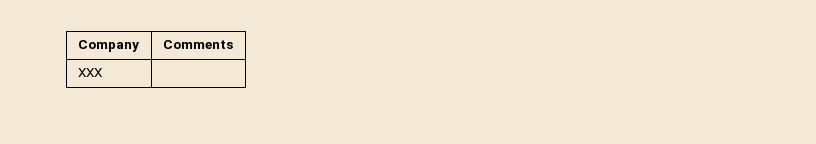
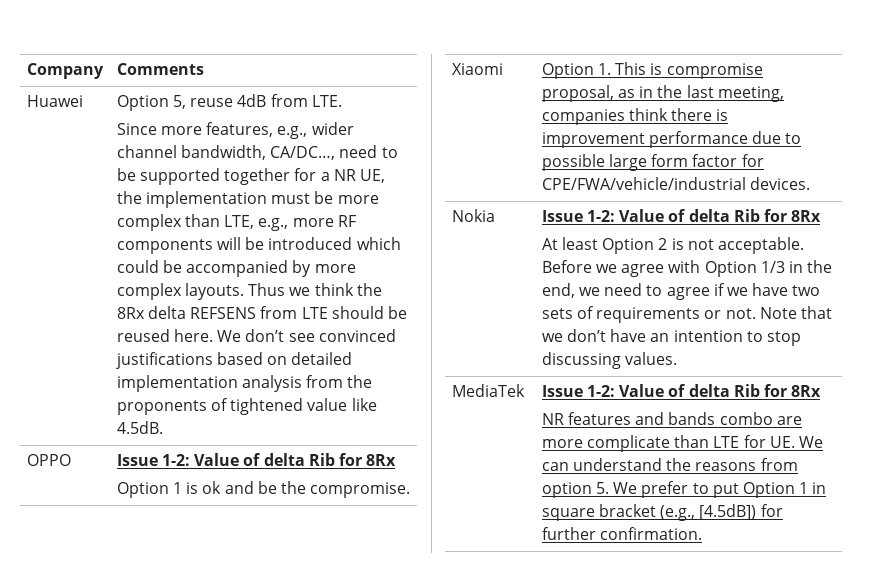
[77,68,103,77] XXX | -> [26,95,83,107] [116,94,342,111] [116,122,354,139] [116,145,398,160] [116,168,385,185] [116,191,379,208] [116,214,356,231] [116,237,401,254] [116,260,356,277] [116,283,382,300] [116,306,407,319] [116,329,396,342] [115,352,353,369] [116,375,373,392] [116,398,377,415] [116,421,163,434] [26,454,71,466] [116,453,397,466] [116,481,411,498] [451,63,503,75] [541,62,763,79] [541,85,784,102] [541,108,729,125] [541,131,802,148] [541,154,764,171] [541,177,810,190] [451,209,495,222] [541,209,822,222] [541,237,804,254] [541,260,833,277] [541,283,821,300] [541,306,832,323] [541,329,801,346] [541,352,677,369] [451,384,525,397] [541,384,822,397] [541,412,802,425] [541,435,823,452] [541,458,798,471] [541,481,827,498] [541,504,783,521] [541,527,702,540] Huawei | Option 5, reuse 4dB from LTE. // Since more features, e.g., wider channel bandwidth, CA/DC…, need to be supported together for a NR UE, the implementation must be more complex than LTE, e.g., more RF components will be introduced which could be accompanied by more complex layouts. Thus we think the 8Rx delta REFSENS from LTE should be reused here. We don’t see convinced justifications based on detailed implementation analysis from the proponents of tightened value like 4.5dB. // OPPO | Issue 1-2: Value of delta Rib for 8Rx // Option 1 is ok and be the compromise. // Xiaomi | Option 1. This is compromise proposal, as in the last meeting, companies think there is improvement performance due to possible large form factor for CPE/FWA/vehicle/industrial devices. // Nokia | Issue 1-2: Value of delta Rib for 8Rx // At least Option 2 is not acceptable. Before we agree with Option 1/3 in the end, we need to agree if we have two sets of requirements or not. Note that we don’t have an intention to stop discussing values. // MediaTek | Issue 1-2: Value of delta Rib for 8Rx // NR features and bands combo are more complicate than LTE for UE. We can understand the reasons from option 5. We prefer to put Option 1 in square bracket (e.g., [4.5dB]) for further confirmation.

